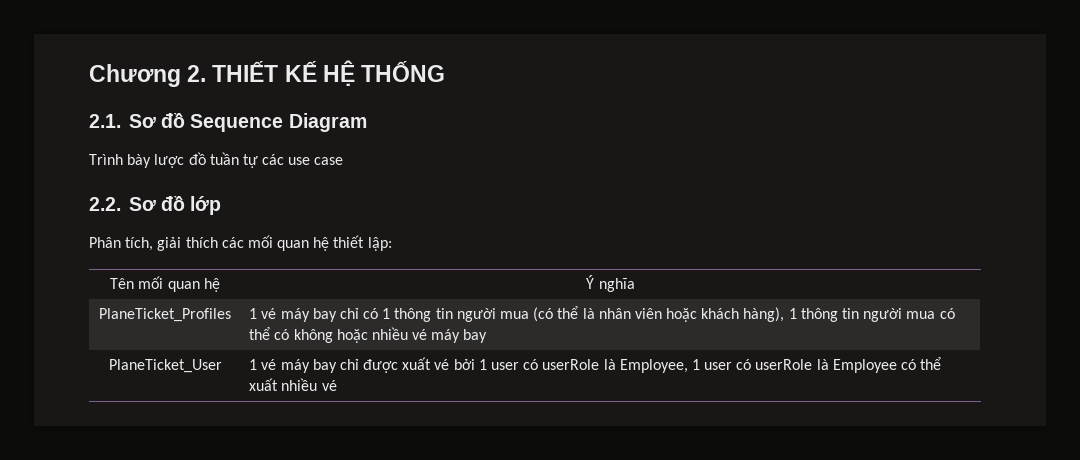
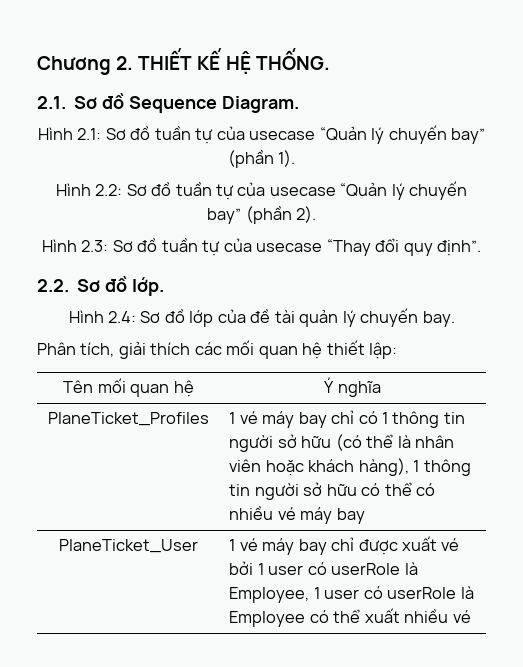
[361,61,446,82] THỐNG -> [255,48,330,70] THỐNG.
[288,113,367,132] [89,152,344,168] [89,196,222,215] Diagram // Trình bày lược đồ tuần tự các use case // 2.2. Sơ đồ lớp -> [221,96,299,113] [37,125,486,144] [227,150,296,168] [55,181,468,200] [207,206,316,224] [41,238,482,256] [37,276,164,296] [68,308,455,327] Diagram. // Hình 2.1: Sơ đồ tuần tự của usecase “Quản lý chuyến bay” (phần 1). // Hình 2.2: Sơ đồ tuần tự của usecase “Quản lý chuyến bay” (phần 2). // Hình 2.3: Sơ đồ tuần tự của usecase “Thay đổi quy định”. // 2.2. Sơ đồ lớp. // Hình 2.4: Sơ đồ lớp của đề tài quản lý chuyến bay.
[499,311,529,319] mua -> [277,434,332,448] sở hữu
[906,311,936,319] mua -> [303,482,357,496] sở hữu
[293,329,368,343] không hoặc -> (435, 489) none

